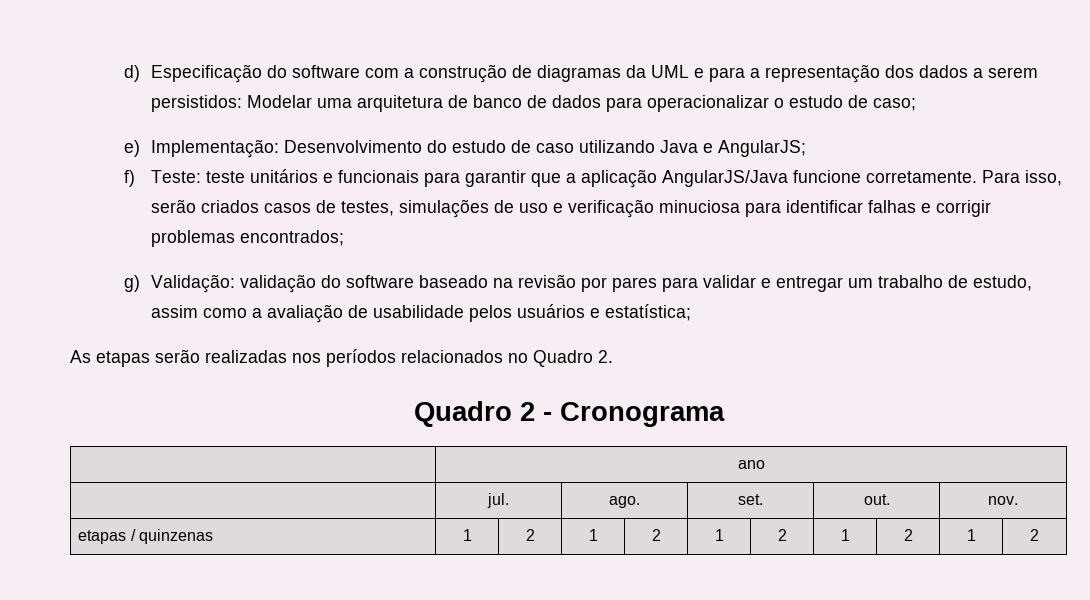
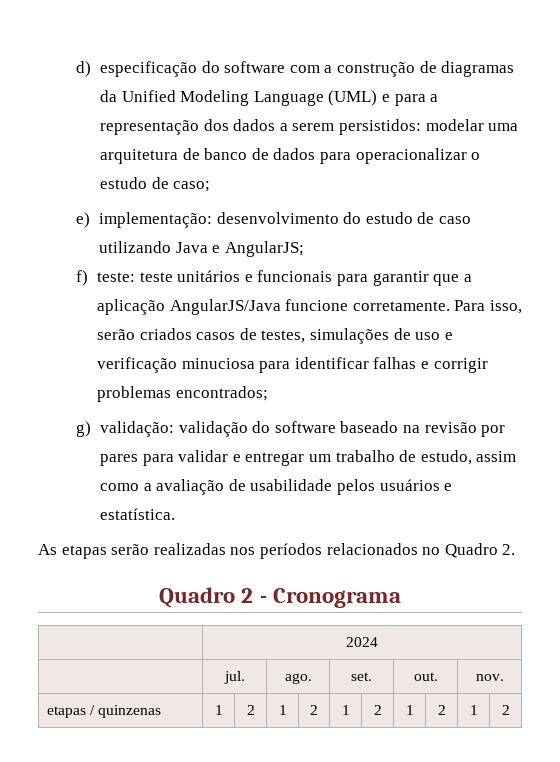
[150,64,262,83] Especificação -> [99,61,197,77] especificação
[650,65,689,78] UML -> [121,90,378,106] Unified Modeling Language (UML)
[246,95,312,108] Modelar -> [425,119,484,131] modelar
[150,139,422,158] Implementação: Desenvolvimento -> [98,212,339,228] implementação: desenvolvimento
[150,170,201,183] Teste: -> [96,272,135,282] teste:
[150,274,235,293] Validação: -> [99,421,174,437] validação:
[604,304,691,321] estatística; -> [99,508,175,520] estatística.
[737,460,765,469] ano -> [346,637,378,647] 2024

